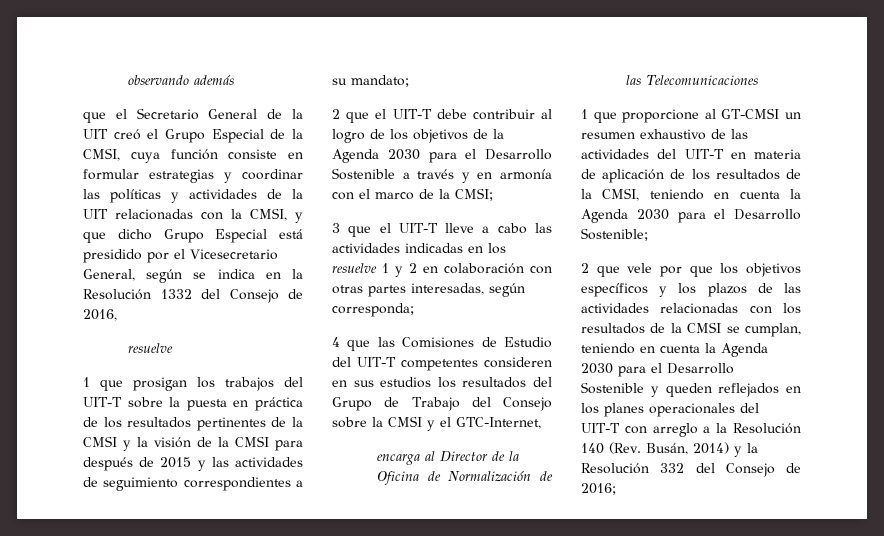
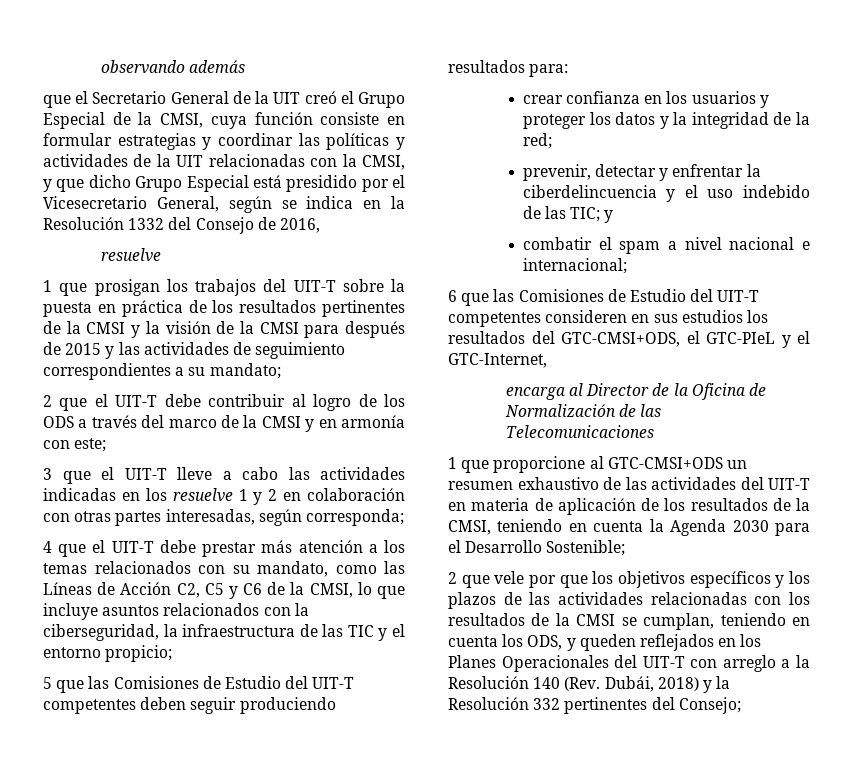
[413,129,504,143] [332,149,552,163] [332,168,552,183] [332,188,493,201] objetivos de la Agenda 2030 para el Desarrollo Sostenible a través y en armonía con el marco de la CMSI; -> [43,415,405,432] [43,438,107,452] ODS a través del marco de la CMSI y en armonía con este;
(371, 345) none -> [92,540,405,557] [43,561,405,577] [43,582,406,599] [43,603,309,620] [43,624,405,641] [43,645,173,662] [43,676,355,693] [43,697,336,714] [448,60,569,77] [522,91,769,108] [522,112,810,129] [522,133,552,149] [522,164,761,181] [522,185,810,202] [522,206,614,223] [522,237,810,254] [522,258,627,274] [448,290,490,306] el UIT-T debe prestar más atención a los temas relacionados con su mandato, como las Líneas de Acción C2, C5 y C6 de la CMSI, lo que incluye asuntos relacionados con la ciberseguridad, la infraestructura de las TIC y el entorno propicio; // 5 que las Comisiones de Estudio del UIT-T competentes deben seguir produciendo resultados para: // crear confianza en los usuarios y proteger los datos y la integridad de la red; // prevenir, detectar y enfrentar la ciberdelincuencia y el uso indebido de las TIC; y // combatir el spam a nivel nacional e internacional; // 6 que
[332,397,552,411] [332,416,422,428] Grupo de Trabajo del Consejo sobre la CMSI -> [561,331,775,347] GTC-CMSI+ODS, el GTC-PIeL
[721,108,780,119] GT-CMSI -> [607,457,723,469] GTC-CMSI+ODS
[705,343,768,357] [581,363,734,377] [581,382,644,394] la Agenda 2030 para el Desarrollo Sostenible -> [502,634,563,650] los ODS,
[604,403,735,417] planes operacionales -> [448,655,609,672] Planes Operacionales
[645,442,729,455] Busán, 2014) -> [604,676,699,692] Dubái, 2018)
[695,463,801,477] [581,483,616,495] del Consejo de 2016; -> [564,697,741,714] pertinentes del Consejo;

